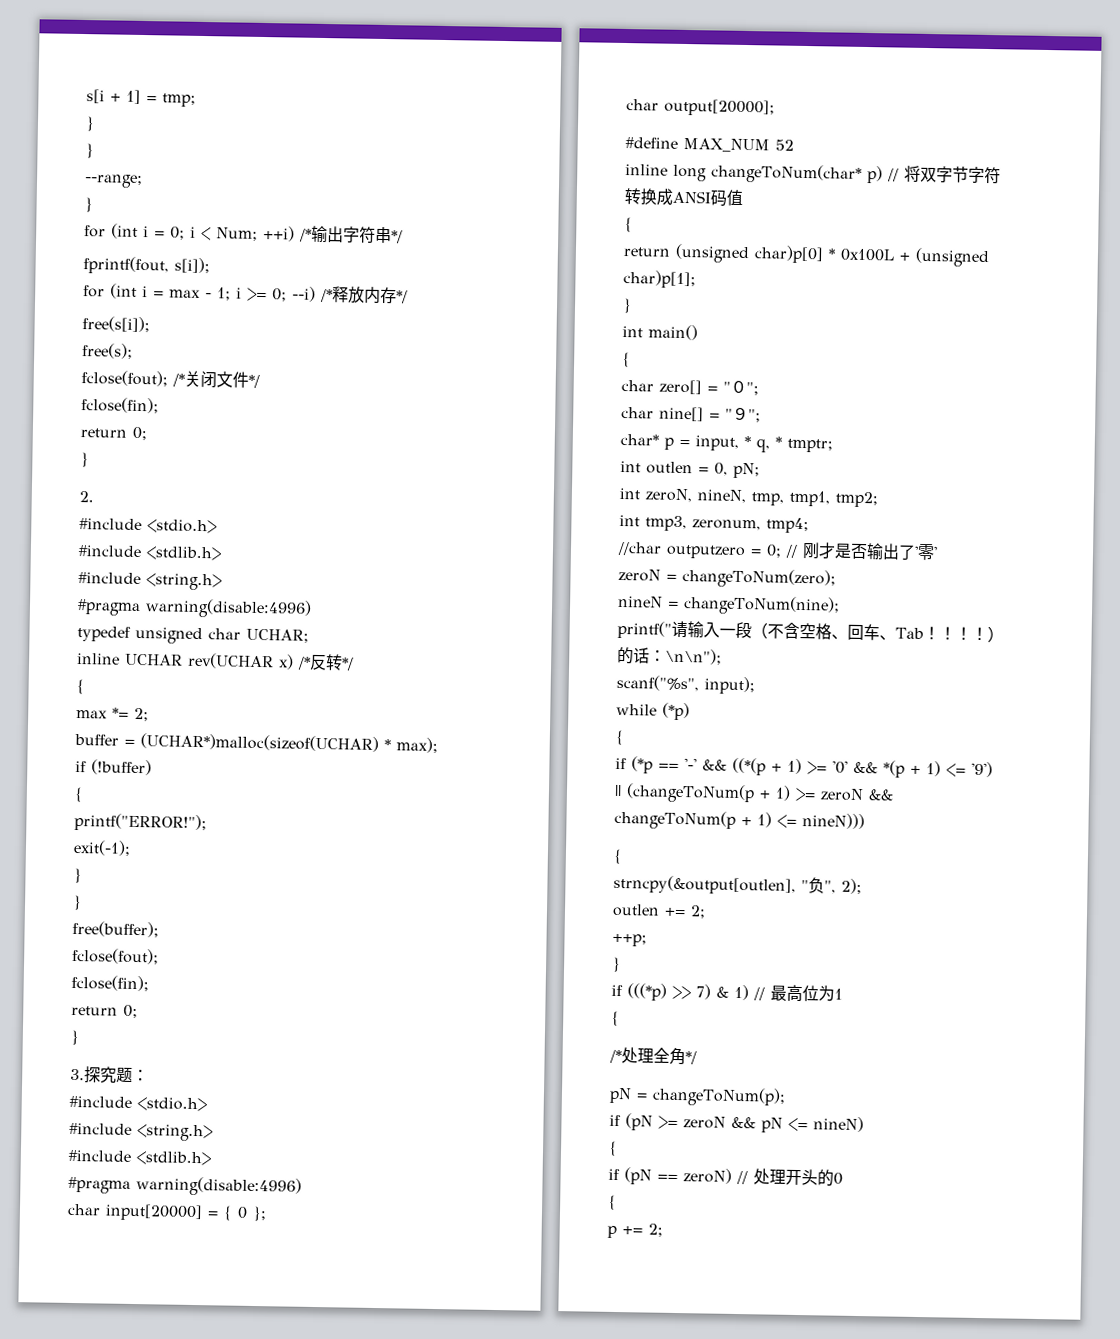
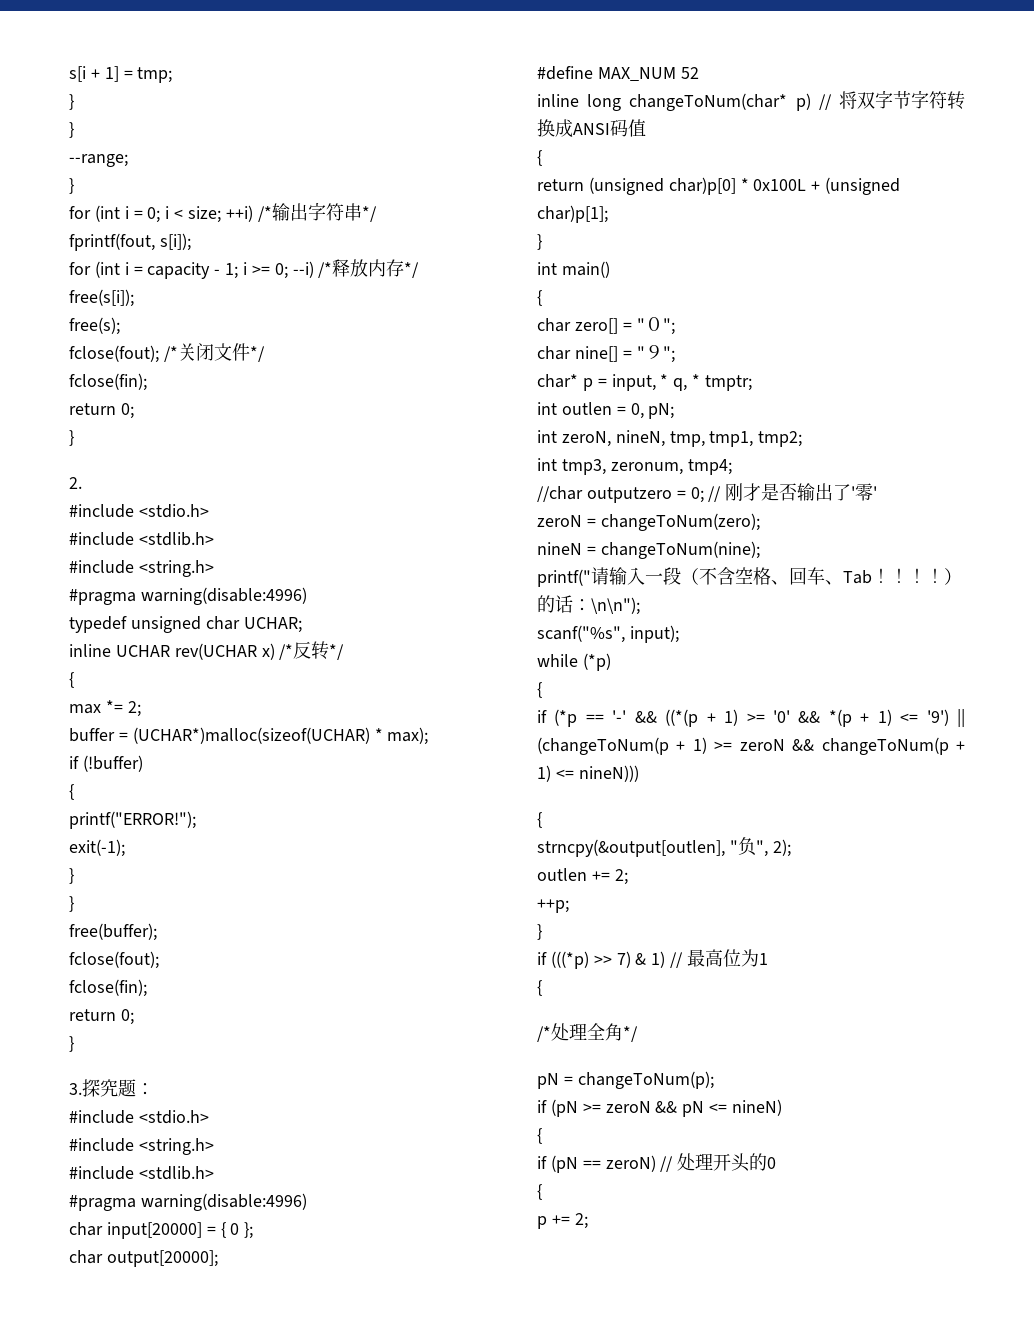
[216,227,258,241] Num; -> [188,206,222,223] size;
[169,289,201,298] max -> [147,262,211,279] capacity

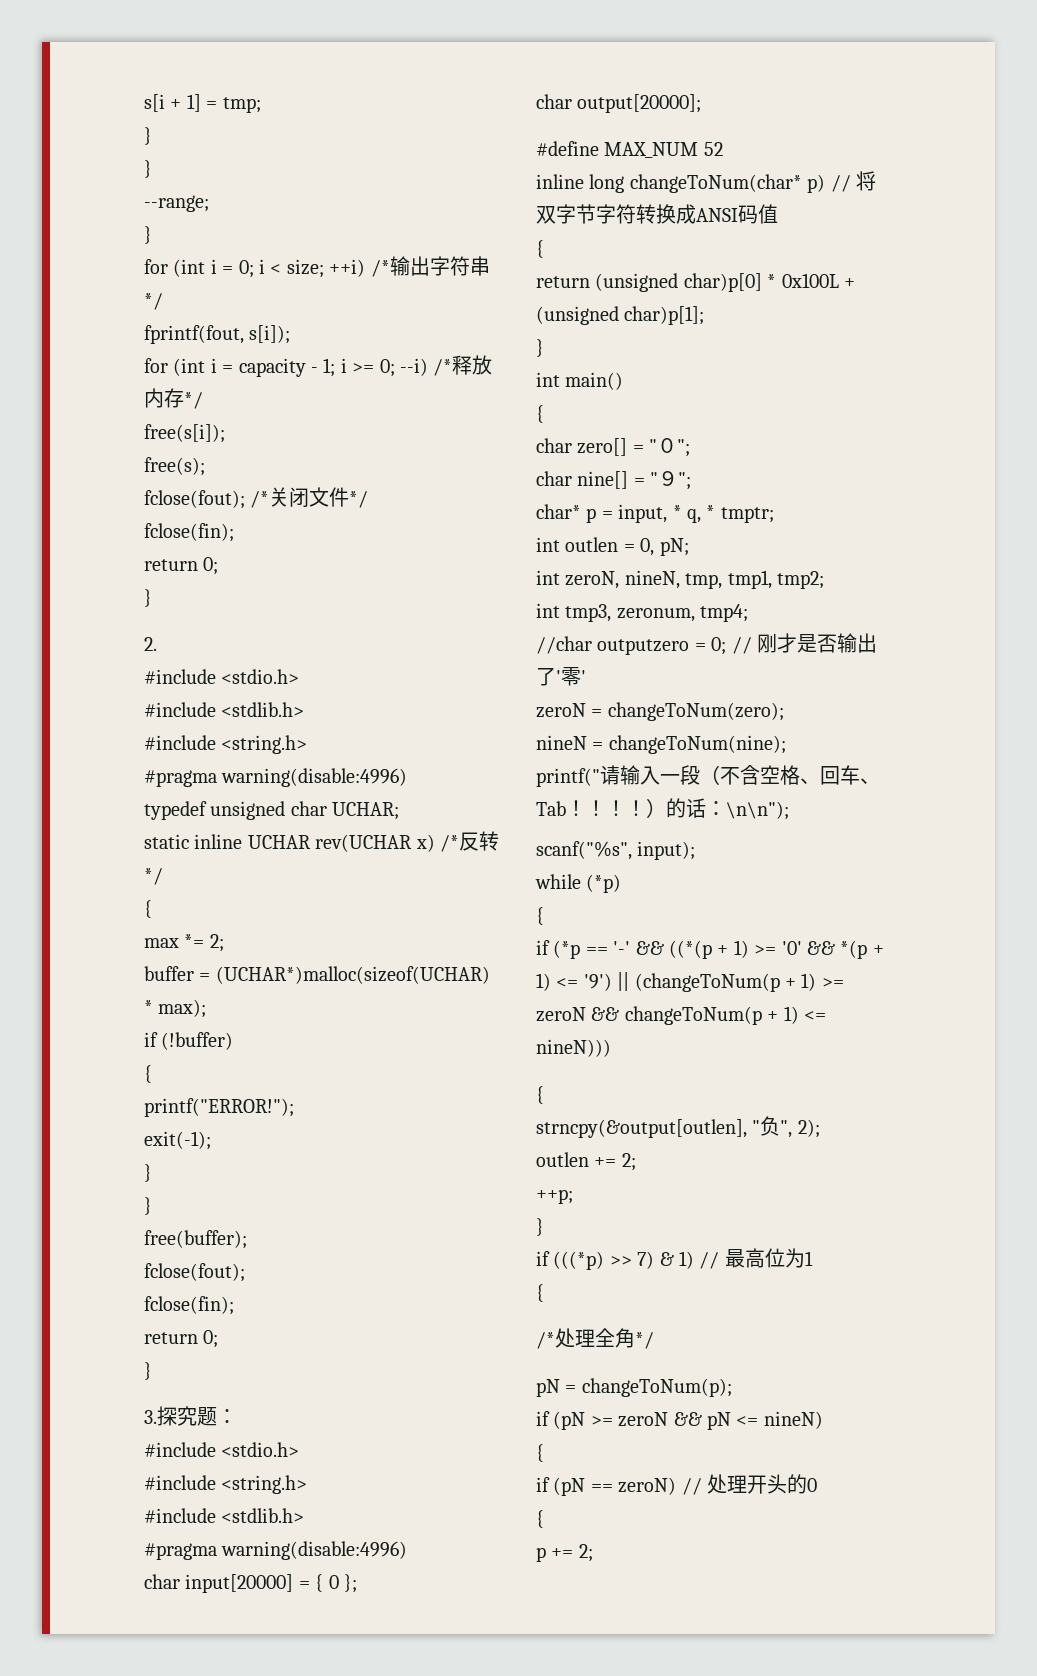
(302, 625) none -> [144,834,189,849] static

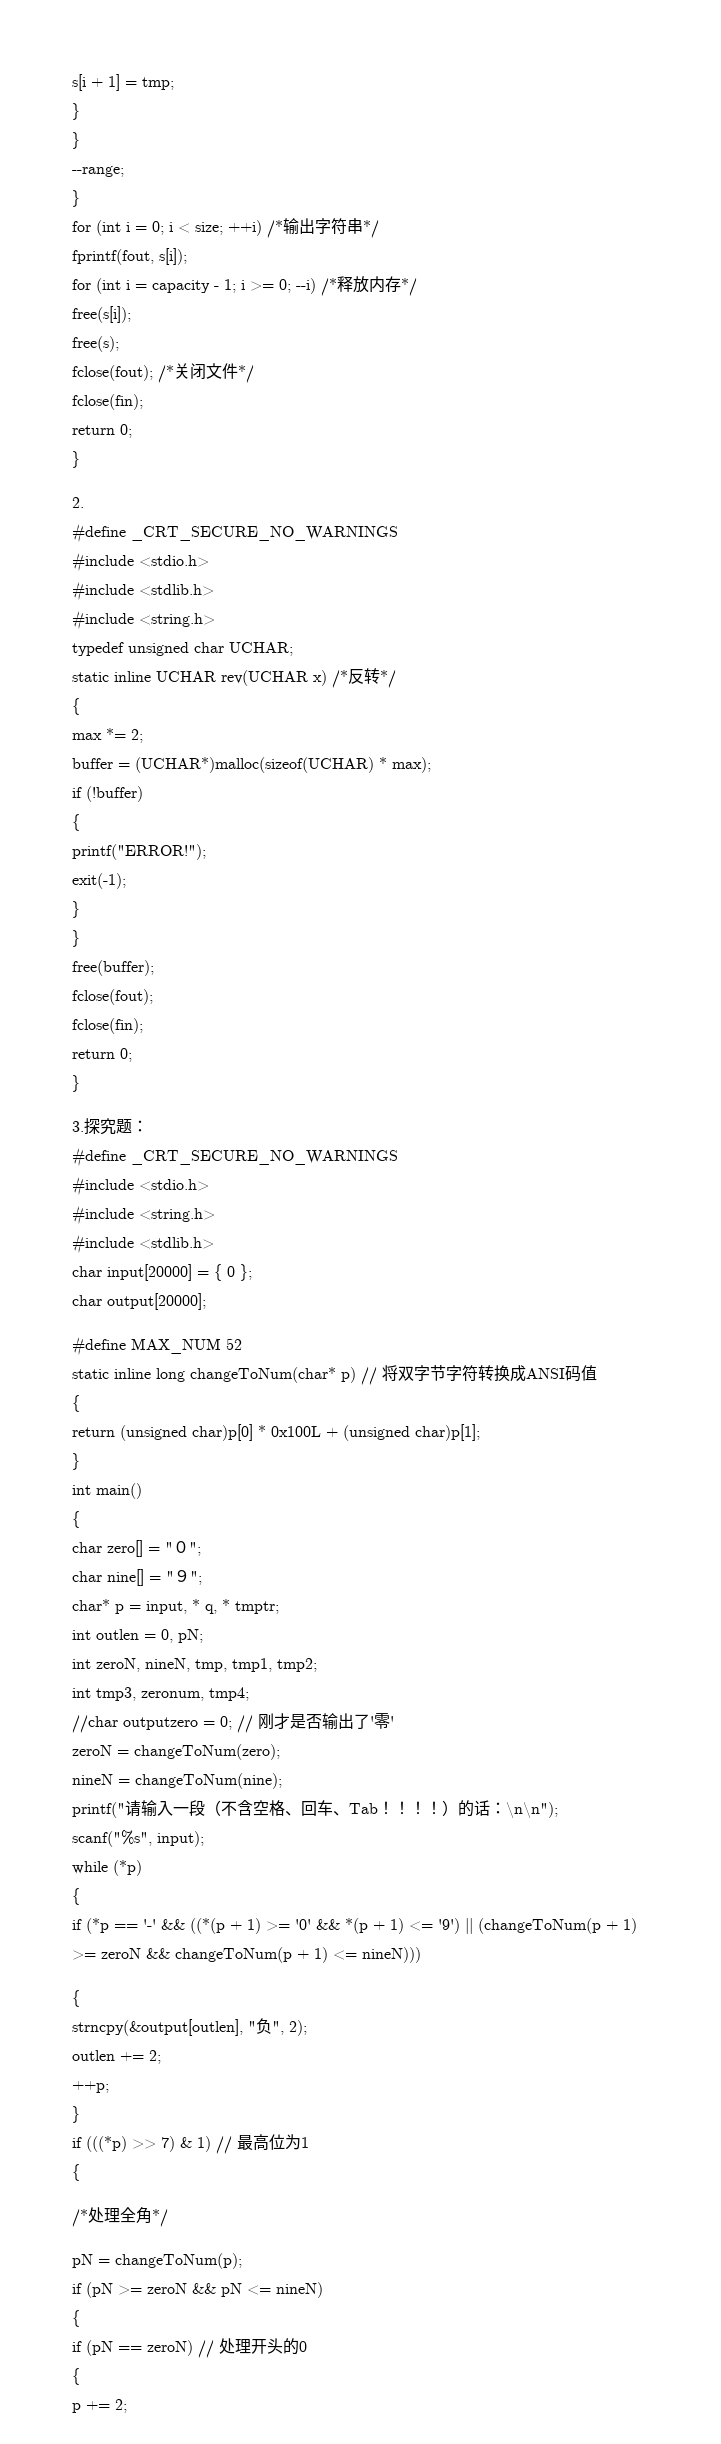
(157, 644) none -> [72,523,398,543] // #define _CRT_SECURE_NO_WARNINGS
[144,768,408,787] // #pragma warning(disable:4996) -> (215, 620) none
(237, 1416) none -> [72,1147,398,1167] // #define _CRT_SECURE_NO_WARNINGS
[144,1541,408,1560] // #pragma warning(disable:4996) -> (214, 1243) none
(723, 149) none -> [72,1369,109,1379] static

